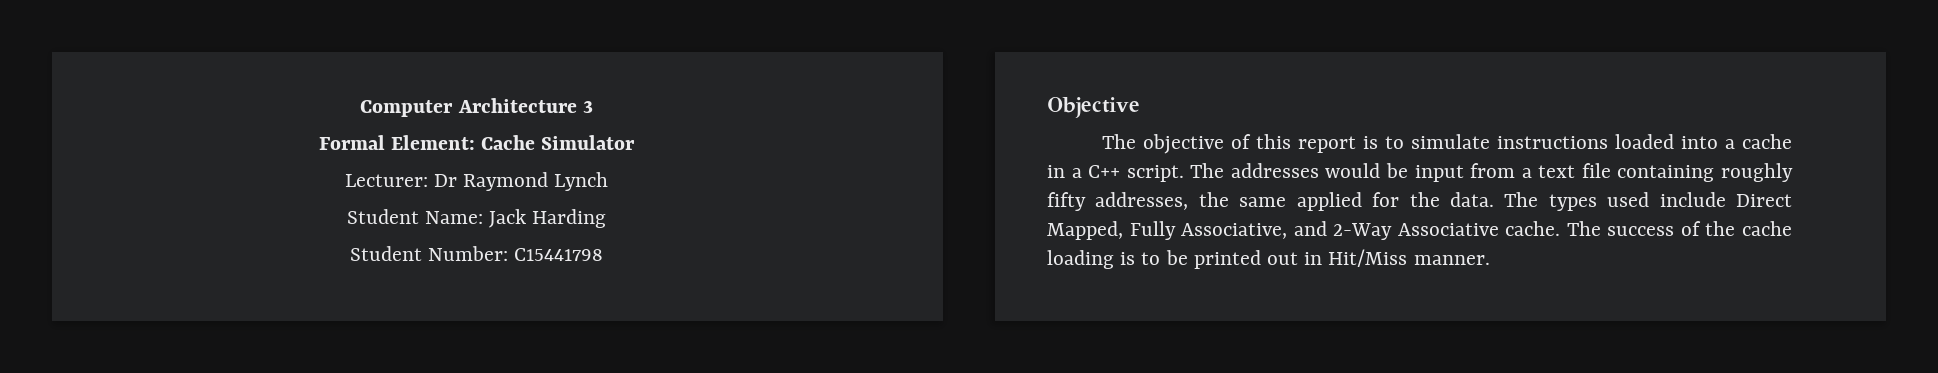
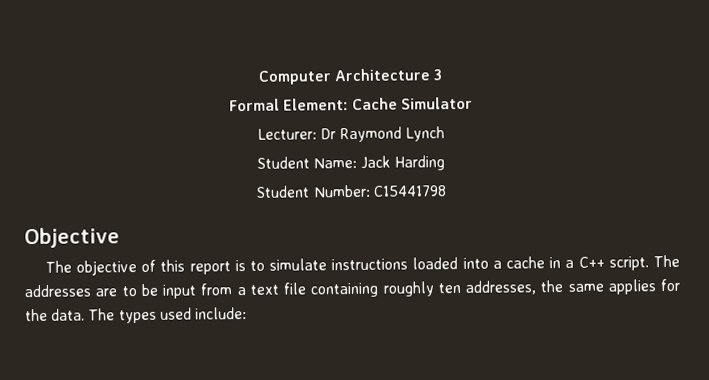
[1325,163,1381,178] would -> [95,286,137,297] are to
[1047,192,1086,211] fifty -> [437,283,461,294] ten
[1296,192,1362,211] applied -> [607,279,656,295] applies
[1659,192,1792,207] [1047,221,1792,240] [1047,249,1490,269] include Direct Mapped, Fully Associative, and 2-Way Associative cache. The success of the cache loading is to be printed out in Hit/Miss manner. -> [194,307,247,320] include:

